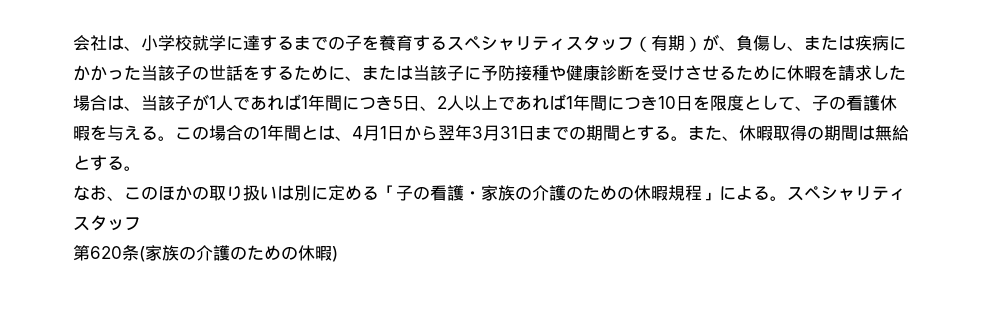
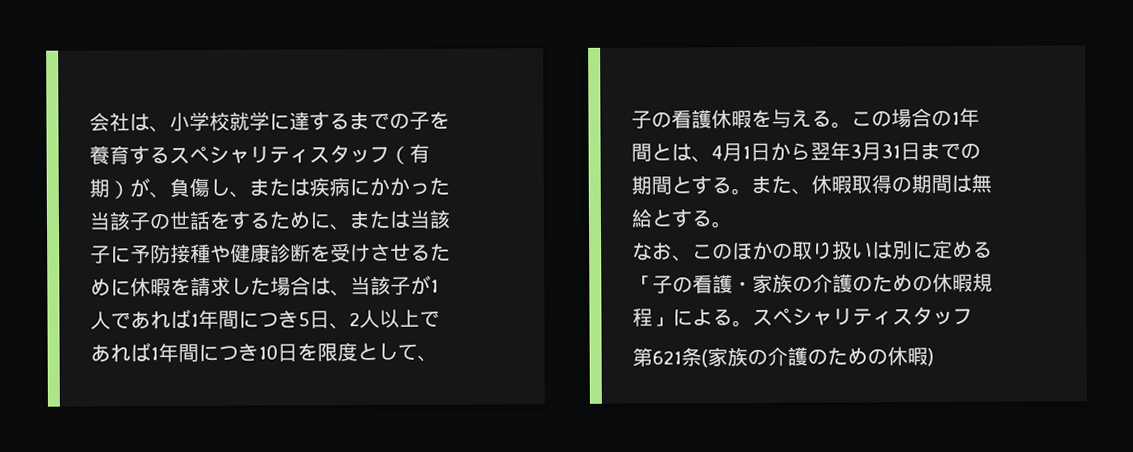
[90,246,122,259] 620 -> [652,350,682,365] 621

